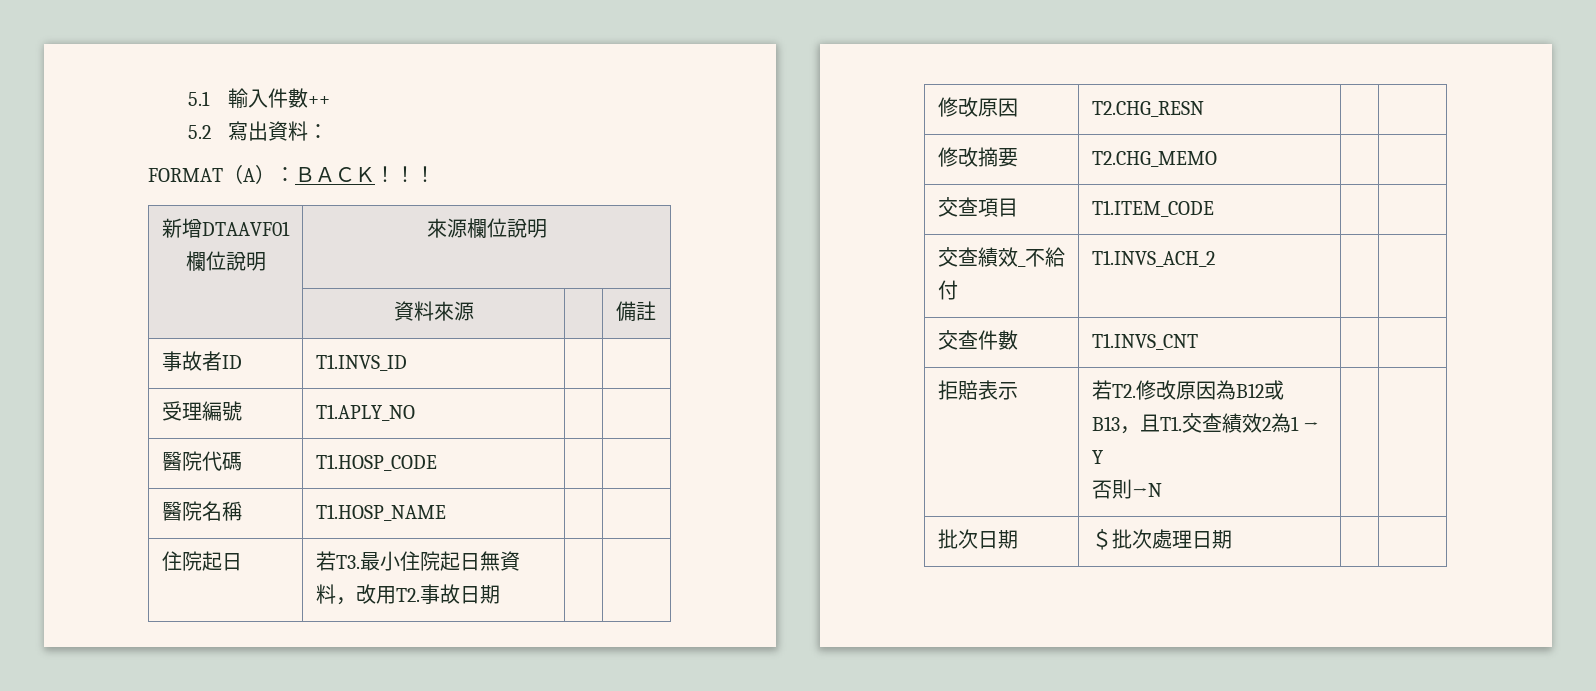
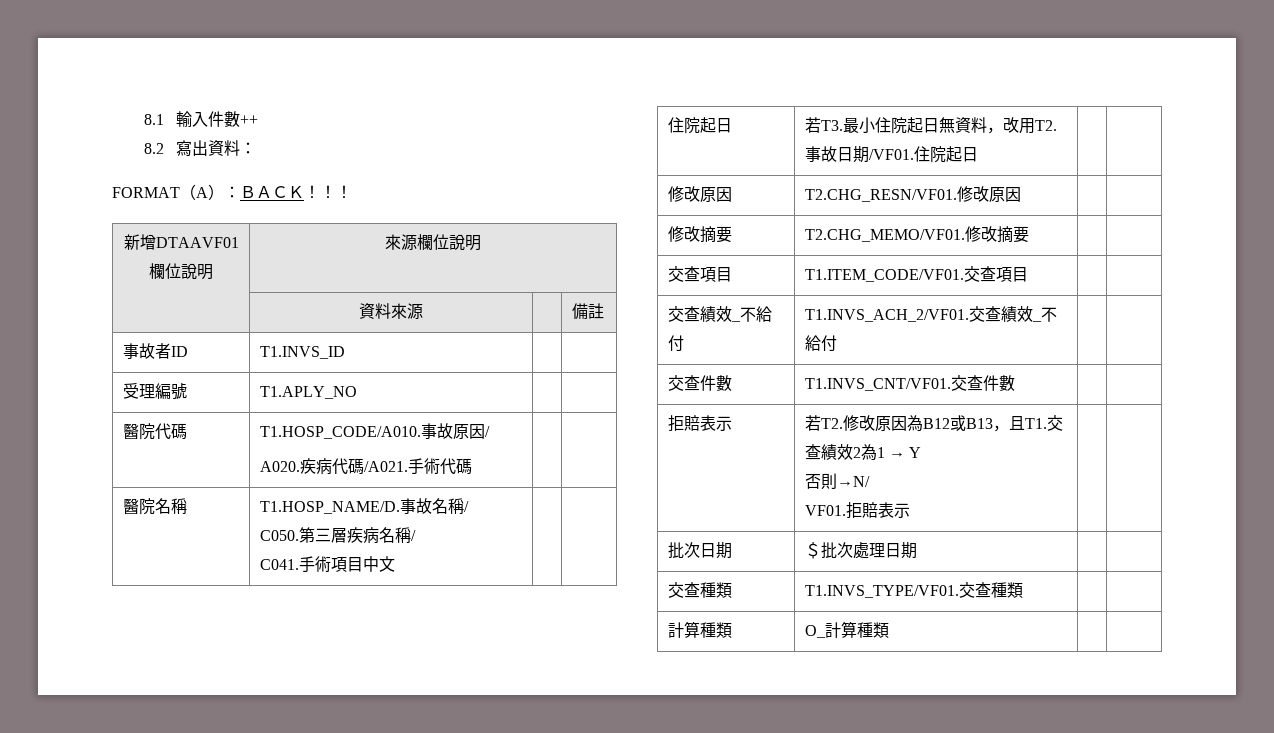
[187,91,210,106] 5.1 -> [143,114,164,125] 8.1
[187,125,211,139] 5.2 -> [143,143,164,154] 8.2
[315,454,437,471] [161,501,242,521] [315,504,446,521] T1.HOSP_CODE | | // 醫院名稱 | T1.HOSP_NAME -> [259,423,490,439] [259,458,472,475] [122,498,187,515] [259,498,469,514] [259,527,416,544] [259,556,395,573] T1.HOSP_CODE/A010.事故原因/ // A020.疾病代碼/A021.手術代碼 | | // 醫院名稱 | T1.HOSP_NAME/D.事故名稱/ // C050.第三層疾病名稱/ // C041.手術項目中文
[937,97,1018,117] [1091,101,1204,117] [937,147,1018,167] [1091,151,1217,167] [937,197,1018,217] [1091,200,1214,217] [937,247,1065,267] [937,280,958,300] [1091,250,1215,267] [937,330,1018,350] [1091,333,1198,350] | | // 修改原因 | T2.CHG_RESN | | // 修改摘要 | T2.CHG_MEMO | | // 交查項目 | T1.ITEM_CODE | | // 交查績效_不給付 | T1.INVS_ACH_2 | | // 交查件數 | T1.INVS_CNT -> [868,146,978,163] [667,186,732,202] [804,186,1021,202] [667,226,732,243] [804,226,1029,243] [667,266,732,282] [804,266,1028,282] [667,306,772,322] [667,335,684,352] [804,306,1057,322] [804,335,837,352] [667,375,732,391] [804,375,1015,391] /VF01.住院起日 | | // 修改原因 | T2.CHG_RESN/VF01.修改原因 | | // 修改摘要 | T2.CHG_MEMO/VF01.修改摘要 | | // 交查項目 | T1.ITEM_CODE/VF01.交查項目 | | // 交查績效_不給付 | T1.INVS_ACH_2/VF01.交查績效_不給付 | | // 交查件數 | T1.INVS_CNT/VF01.交查件數
[1131,483,1162,497] →N -> [836,476,870,487] [804,502,910,519] →N/ // VF01.拒賠表示
(1232, 539) none -> [667,582,732,598] [804,582,1023,598] [667,621,732,638] [804,621,889,638] // 交查種類 | T1.INVS_TYPE/VF01.交查種類 | | // 計算種類 | O_計算種類 | |

